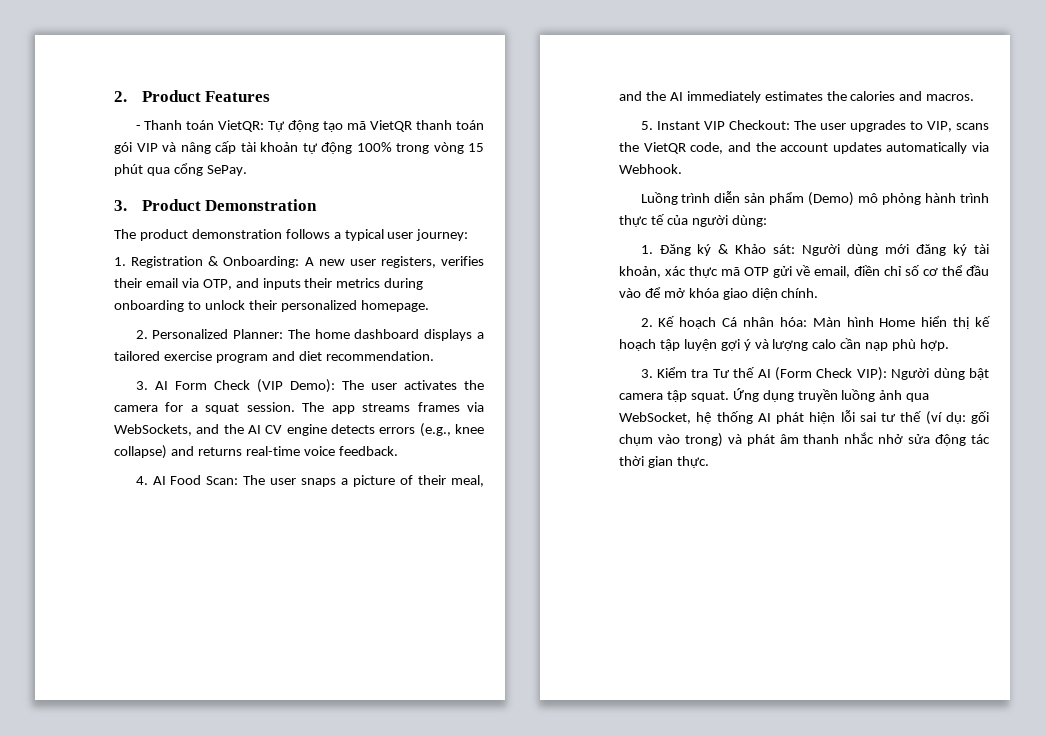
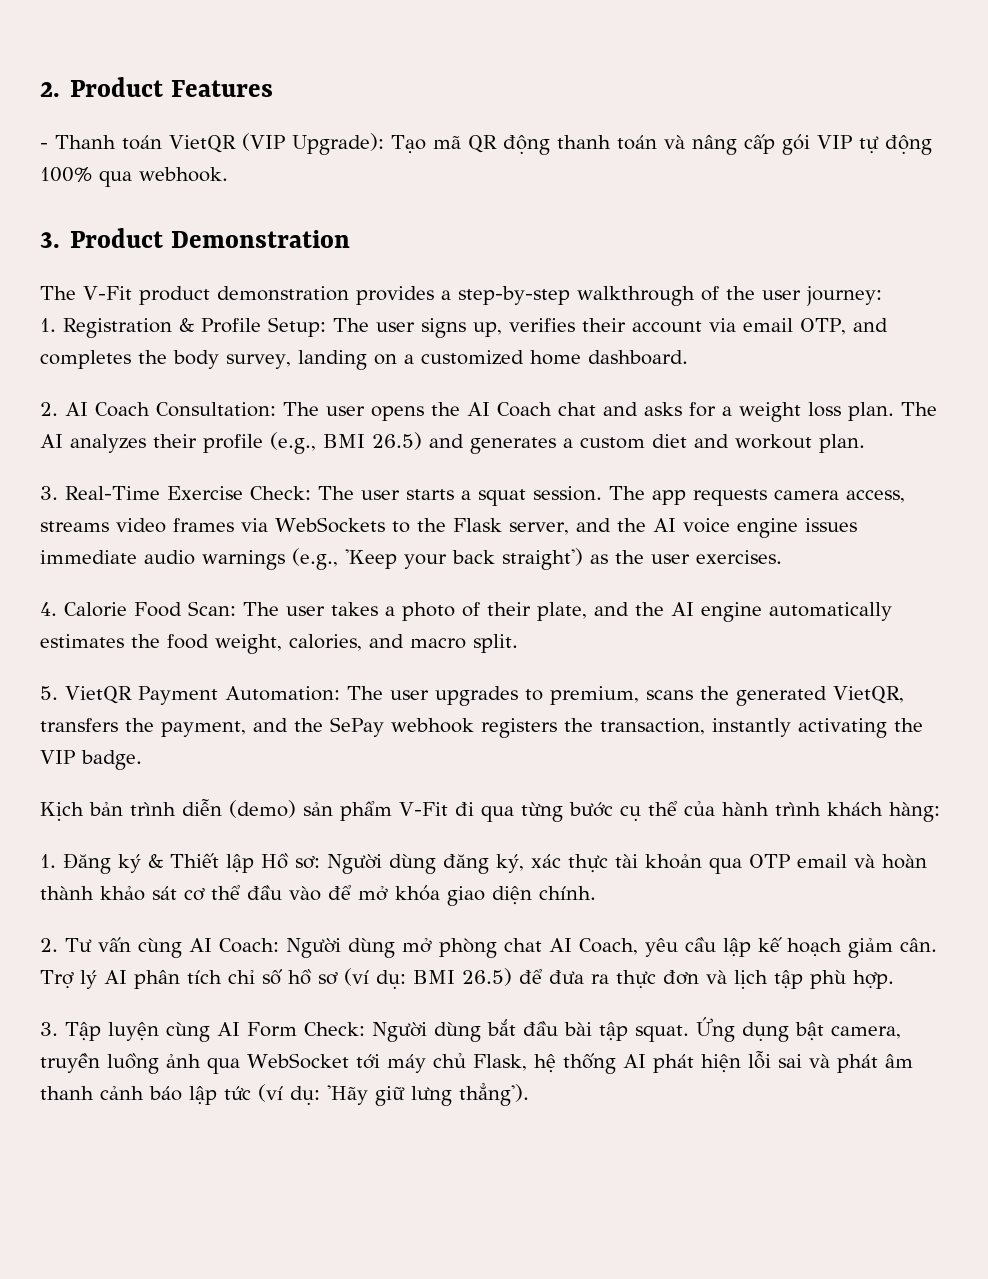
[218,120,484,132] [114,142,158,154] VietQR: Tự động tạo mã VietQR thanh toán gói VIP -> [169,133,657,155] VietQR (VIP Upgrade): Tạo mã QR động thanh toán
[240,142,298,152] tài khoản -> [781,134,852,155] gói VIP
[396,142,484,154] [114,163,247,176] trong vòng 15 phút qua cổng SePay. -> [99,167,228,187] qua webhook.
(136, 234) none -> [83,286,132,300] V-Fit
[285,229,384,241] follows a typical -> [356,286,755,306] provides a step-by-step walkthrough of the
[223,256,484,268] [114,278,424,290] [114,300,429,312] [135,329,484,341] [114,351,434,363] [135,379,485,393] [114,402,184,412] Onboarding: A new user registers, verifies their email via OTP, and inputs their metrics during onboarding to unlock their personalized homepage. // 2. Personalized Planner: The home dashboard displays a tailored exercise program and diet recommendation. // 3. AI Form Check (VIP Demo): The user activates the camera for -> [201,317,888,338] [40,350,688,370] [40,402,937,422] [40,432,865,454] [40,486,454,500] Profile Setup: The user signs up, verifies their account via email OTP, and completes the body survey, landing on a customized home dashboard. // 2. AI Coach Consultation: The user opens the AI Coach chat and asks for a weight loss plan. The AI analyzes their profile (e.g., BMI 26.5) and generates a custom diet and workout plan. // 3. Real-Time Exercise Check: The user starts
[362,402,485,412] [114,423,484,437] [114,445,398,459] streams frames via WebSockets, and the AI CV engine detects errors (e.g., knee collapse) and returns real-time voice feedback. -> [693,489,905,506] [40,517,857,538] [40,548,782,570] requests camera access, streams video frames via WebSockets to the Flask server, and the AI voice engine issues immediate audio warnings (e.g., 'Keep your back straight') as the user exercises.
[152,476,166,485] AI -> [64,602,127,617] Calorie
[301,475,396,487] snaps a picture -> [331,602,455,621] takes a photo
[450,475,484,487] [619,91,975,103] [640,120,790,130] meal, and the AI immediately estimates the calories and macros. // 5. Instant VIP Checkout: -> [537,602,892,622] [40,634,518,654] [40,686,340,705] plate, and the AI engine automatically estimates the food weight, calories, and macro split. // 5. VietQR Payment Automation:
[926,121,952,132] VIP, -> [549,686,639,705] premium,
[643,142,989,154] [619,164,682,174] [640,192,678,205] VietQR code, and the account updates automatically via Webhook. // Luồng -> [735,686,904,706] [40,717,923,738] [40,750,142,770] [40,802,123,821] generated VietQR, transfers the payment, and the SePay webhook registers the transaction, instantly activating the VIP badge. // Kịch bản
(741, 197) none -> [229,800,296,818] (demo)
[808,192,989,206] [619,214,767,227] [640,244,989,256] [619,265,920,278] (Demo) mô phỏng hành trình thực tế của người dùng: // 1. Đăng ký & Khảo sát: Người dùng mới đăng ký tài khoản, xác thực mã OTP gửi về email, điền chỉ số -> [399,801,940,822] [40,853,927,874] [40,886,177,901] V-Fit đi qua từng bước cụ thể của hành trình khách hàng: // 1. Đăng ký & Thiết lập Hồ sơ: Người dùng đăng ký, xác thực tài khoản qua OTP email và hoàn thành khảo sát
[658,316,991,329] [619,338,950,351] [640,367,989,381] [619,393,663,400] Kế hoạch Cá nhân hóa: Màn hình Home hiển thị kế hoạch tập luyện gợi ý và lượng calo cần nạp phù hợp. // 3. Kiểm tra Tư thế AI (Form Check VIP): Người dùng bật camera -> [65,937,937,958] [40,968,894,989] [40,1019,592,1042] Tư vấn cùng AI Coach: Người dùng mở phòng chat AI Coach, yêu cầu lập kế hoạch giảm cân. Trợ lý AI phân tích chỉ số hồ sơ (ví dụ: BMI 26.5) để đưa ra thực đơn và lịch tập phù hợp. // 3. Tập luyện cùng AI Form Check: Người dùng bắt đầu bài
(794, 396) none -> [795,1022,901,1041] bật camera,
[619,412,691,424] WebSocket, -> [247,1053,527,1073] WebSocket tới máy chủ Flask,
[881,411,989,425] [619,432,990,447] [619,456,709,468] tư thế (ví dụ: gối chụm vào trong) và phát âm thanh nhắc nhở sửa động tác thời gian thực. -> [808,1053,913,1073] [40,1083,529,1106] và phát âm thanh cảnh báo lập tức (ví dụ: 'Hãy giữ lưng thẳng').

